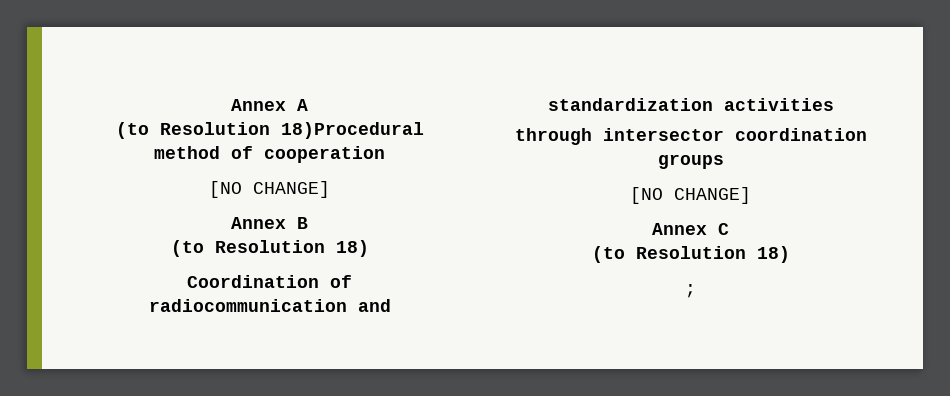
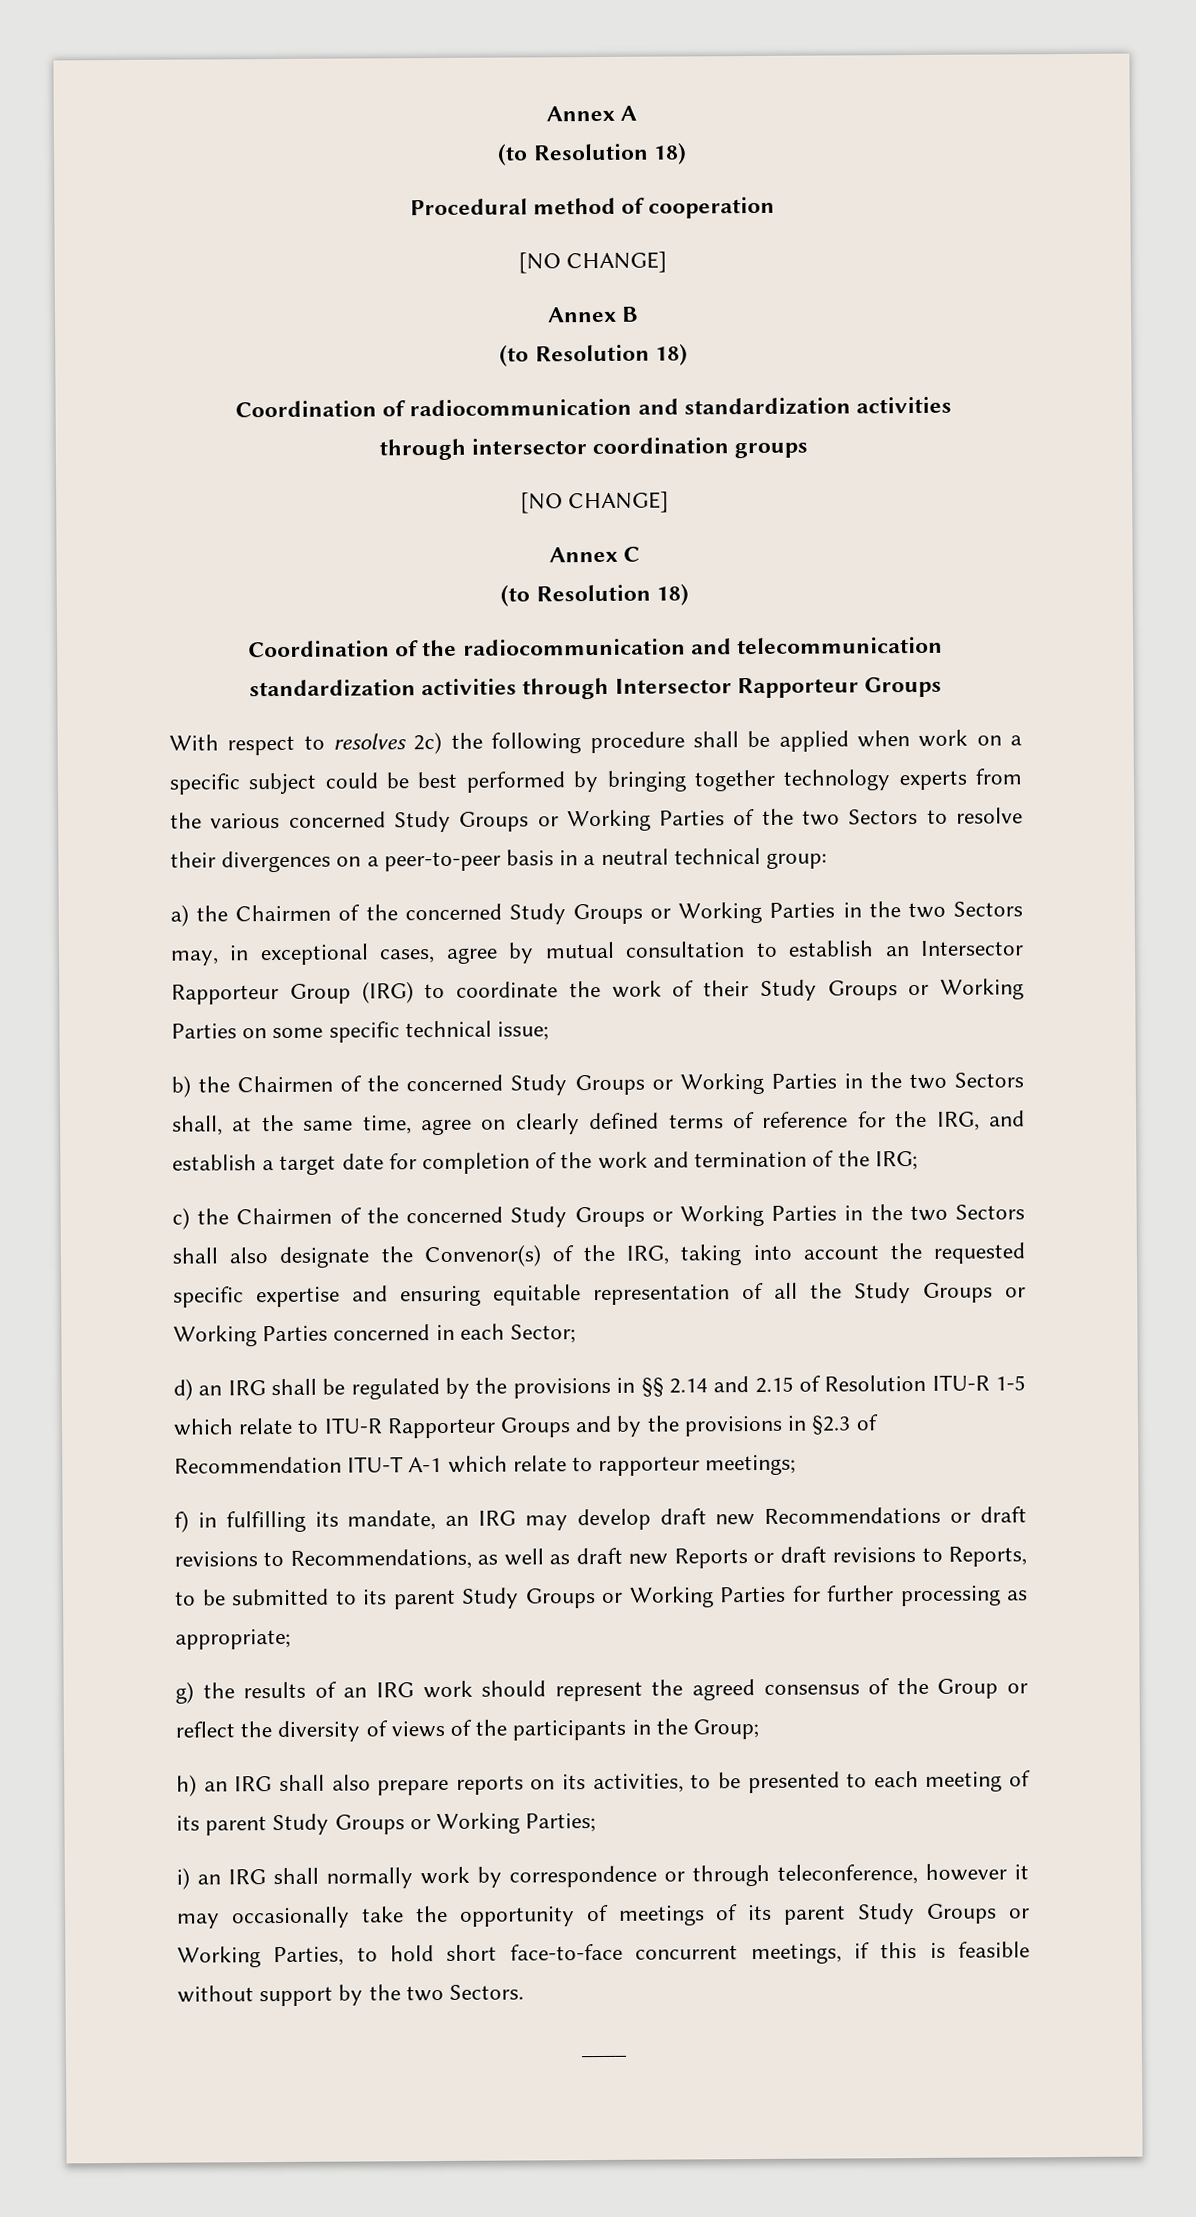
[280,122,424,139] 18)Procedural -> [652,142,687,165] [409,198,528,216] 18) // Procedural
[685,284,696,298] ; -> [247,636,944,658] [248,676,943,700] [169,729,1023,756] [169,768,1023,795] [170,807,1023,833] [170,847,828,873] [170,901,1023,927] [170,940,1025,966] [171,978,1024,1005] [171,1020,550,1043] [171,1072,1024,1098] [172,1110,1025,1136] [172,1150,918,1176] [172,1204,1025,1230] [172,1242,1025,1269] [173,1282,1026,1308] [173,1323,577,1347] [173,1374,1027,1401] [173,1414,879,1439] [174,1454,797,1477] [174,1506,1027,1533] [174,1546,1027,1570] [175,1585,1028,1610] [175,1628,291,1650] [175,1677,1029,1704] [175,1718,760,1743] [176,1770,1031,1797] [176,1812,597,1836] [176,1863,1029,1890] [177,1903,1030,1929] [177,1941,1031,1968] [177,1984,525,2007] [581,2052,627,2058] Coordination of the radiocommunication and telecommunication standardization activities through Intersector Rapporteur Groups // With respect to resolves 2c) the following procedure shall be applied when work on a specific subject could be best performed by bringing together technology experts from the various concerned Study Groups or Working Parties of the two Sectors to resolve their divergences on a peer-to-peer basis in a neutral technical group: // a) the Chairmen of the concerned Study Groups or Working Parties in the two Sectors may, in exceptional cases, agree by mutual consultation to establish an Intersector Rapporteur Group (IRG) to coordinate the work of their Study Groups or Working Parties on some specific technical issue; // b) the Chairmen of the concerned Study Groups or Working Parties in the two Sectors shall, at the same time, agree on clearly defined terms of reference for the IRG, and establish a target date for completion of the work and termination of the IRG; // c) the Chairmen of the concerned Study Groups or Working Parties in the two Sectors shall also designate the Convenor(s) of the IRG, taking into account the requested specific expertise and ensuring equitable representation of all the Study Groups or Working Parties concerned in each Sector; // d) an IRG shall be regulated by the provisions in §§ 2.14 and 2.15 of Resolution ITU-R 1-5 which relate to ITU-R Rapporteur Groups and by the provisions in §2.3 of Recommendation ITU-T A-1 which relate to rapporteur meetings; // f) in fulfilling its mandate, an IRG may develop draft new Recommendations or draft revisions to Recommendations, as well as draft new Reports or draft revisions to Reports, to be submitted to its parent Study Groups or Working Parties for further processing as appropriate; // g) the results of an IRG work should represent the agreed consensus of the Group or reflect the diversity of views of the participants in the Group; // h) an IRG shall also prepare reports on its activities, to be presented to each meeting of its parent Study Groups or Working Parties; // i) an IRG shall normally work by correspondence or through teleconference, however it may occasionally take the opportunity of meetings of its parent Study Groups or Working Parties, to hold short face-to-face concurrent meetings, if this is feasible without support by the two Sectors. // ____

